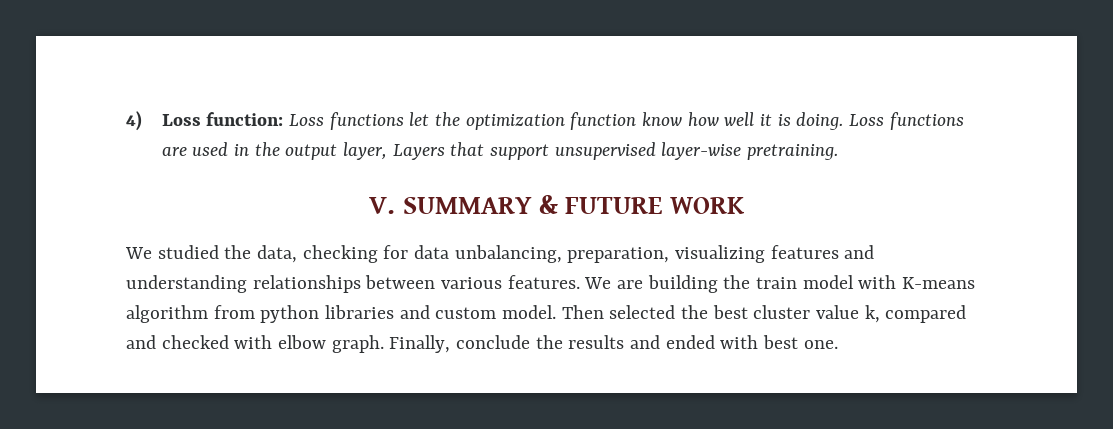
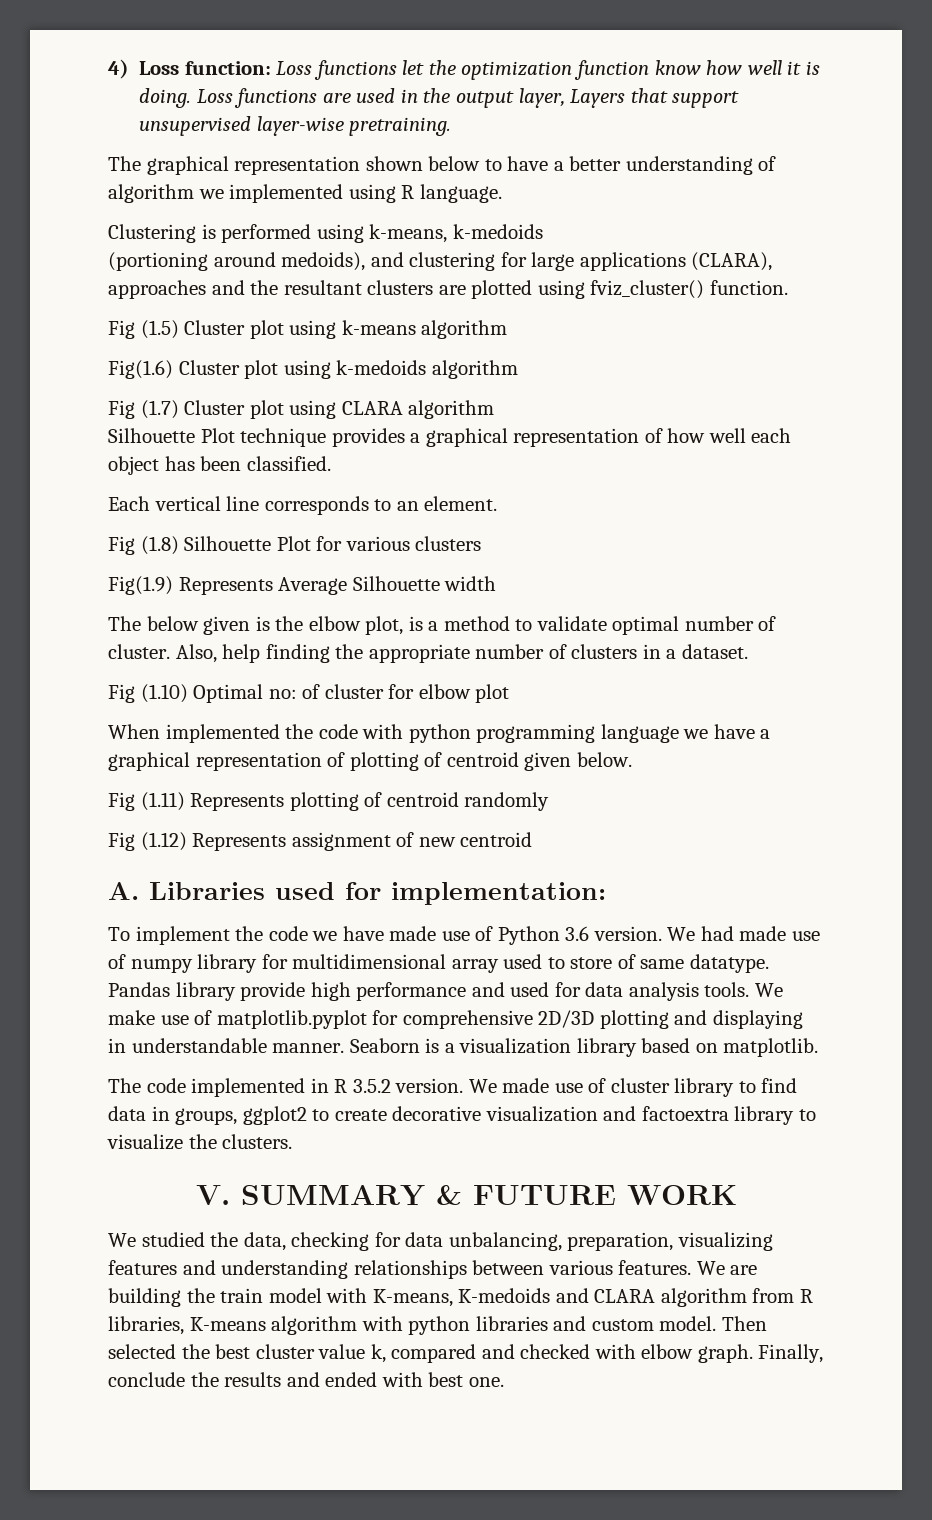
(838, 152) none -> [108,156,777,175] [108,184,502,203] [108,224,543,243] [108,252,773,271] [108,280,788,299] [108,320,508,339] [108,360,518,379] [108,400,495,419] [108,428,792,447] [108,456,331,475] [108,496,498,515] [108,536,482,555] [108,576,497,595] [108,616,777,635] [108,644,748,663] [108,684,510,703] [108,724,771,743] [108,752,632,771] [108,792,550,811] [108,832,533,851] [108,882,607,905] [108,926,821,945] [108,954,769,973] [108,982,783,1001] [108,1010,803,1029] [108,1038,819,1057] [108,1078,798,1097] [108,1106,816,1125] [107,1134,293,1150] // The graphical representation shown below to have a better understanding of algorithm we implemented using R language. // Clustering is performed using k-means, k-medoids // (portioning around medoids), and clustering for large applications (CLARA), approaches and the resultant clusters are plotted using fviz_cluster() function. // Fig (1.5) Cluster plot using k-means algorithm // Fig(1.6) Cluster plot using k-medoids algorithm // Fig (1.7) Cluster plot using CLARA algorithm // Silhouette Plot technique provides a graphical representation of how well each object has been classified. // Each vertical line corresponds to an element. // Fig (1.8) Silhouette Plot for various clusters // Fig(1.9) Represents Average Silhouette width // The below given is the elbow plot, is a method to validate optimal number of cluster. Also, help finding the appropriate number of clusters in a dataset. // Fig (1.10) Optimal no: of cluster for elbow plot // When implemented the code with python programming language we have a graphical representation of plotting of centroid given below. // Fig (1.11) Represents plotting of centroid randomly // Fig (1.12) Represents assignment of new centroid // A. Libraries used for implementation: // To implement the code we have made use of Python 3.6 version. We had made use of numpy library for multidimensional array used to store of same datatype. Pandas library provide high performance and used for data analysis tools. We make use of matplotlib.pyplot for comprehensive 2D/3D plotting and displaying in understandable manner. Seaborn is a visualization library based on matplotlib. // The code implemented in R 3.5.2 version. We made use of cluster library to find data in groups, ggplot2 to create decorative visualization and factoextra library to visualize the clusters.
(897, 282) none -> [372,1288,813,1307] [108,1316,184,1335] K-means, K-medoids and CLARA algorithm from R libraries,
[213,305,255,319] from -> [361,1316,403,1331] with

